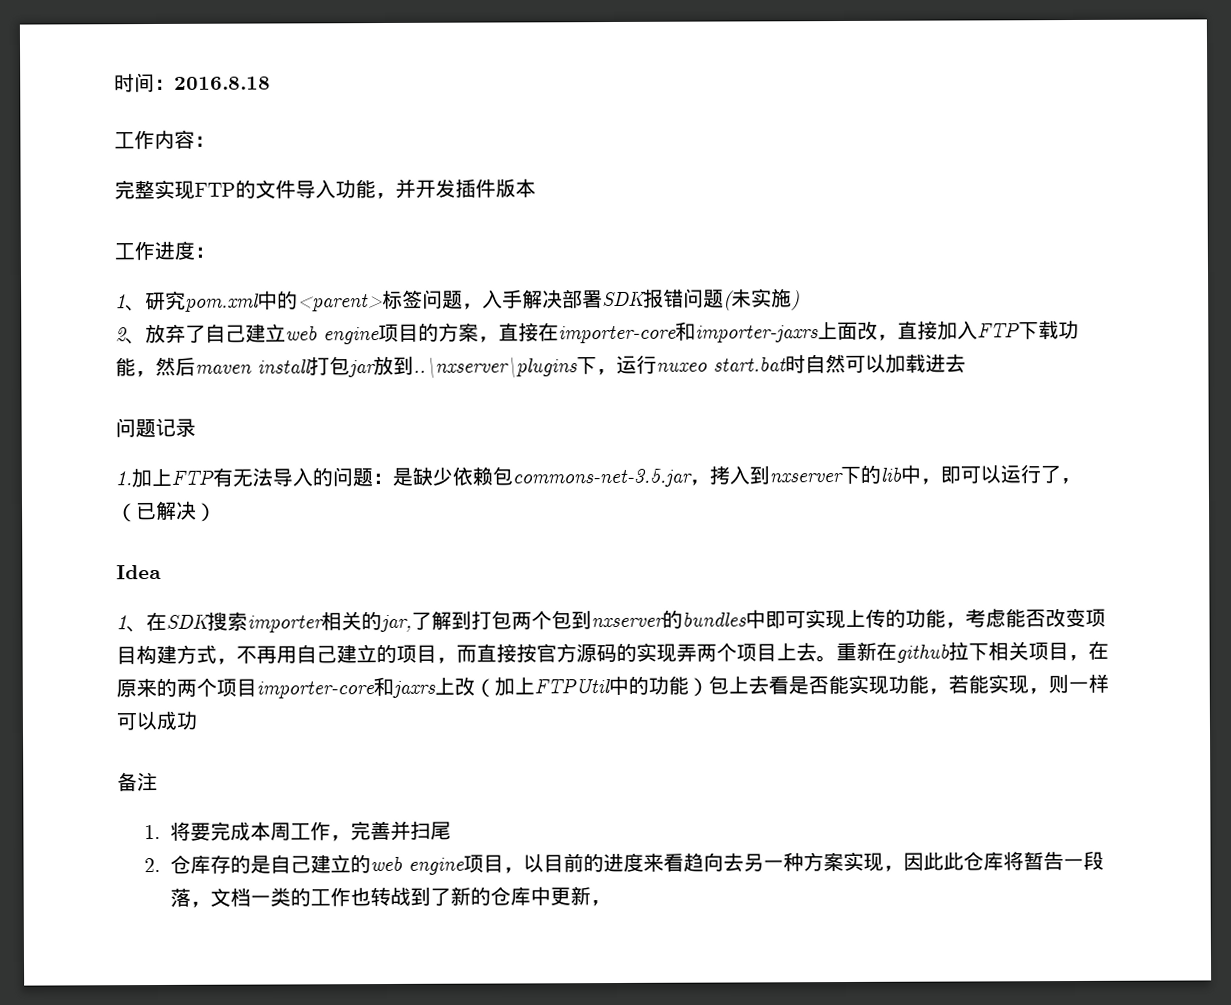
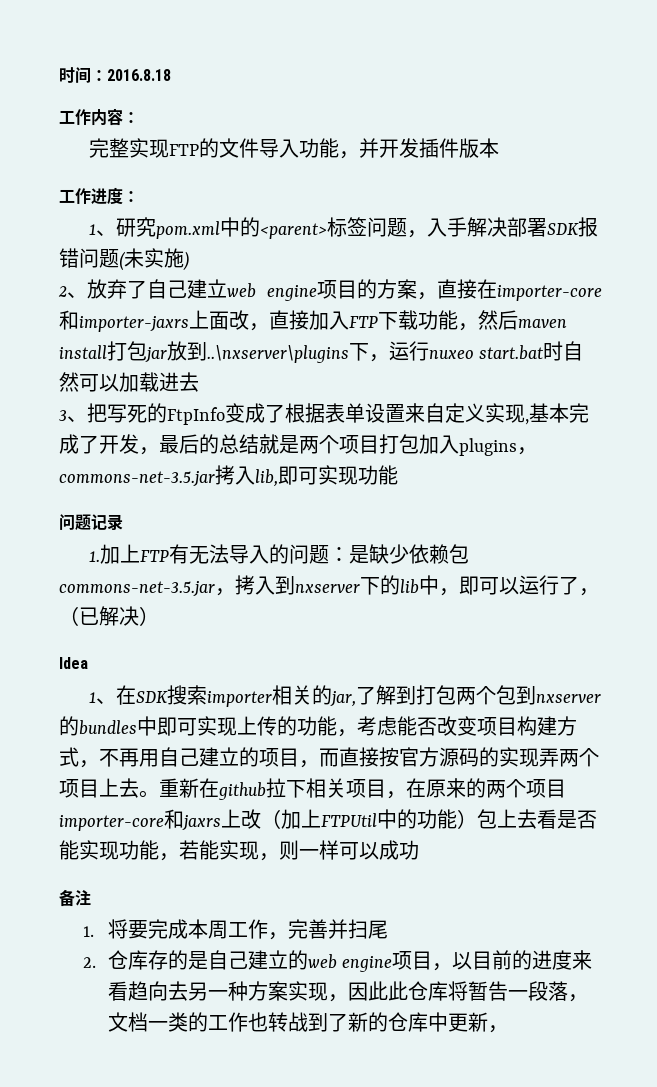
(966, 363) none -> [59,403,589,425] [59,434,537,456] [59,465,398,487] // 3、把写死的FtpInfo变成了根据表单设置来自定义实现,基本完成了开发，最后的总结就是两个项目打包加入plugins，commons-net-3.5.jar拷入lib,即可实现功能

